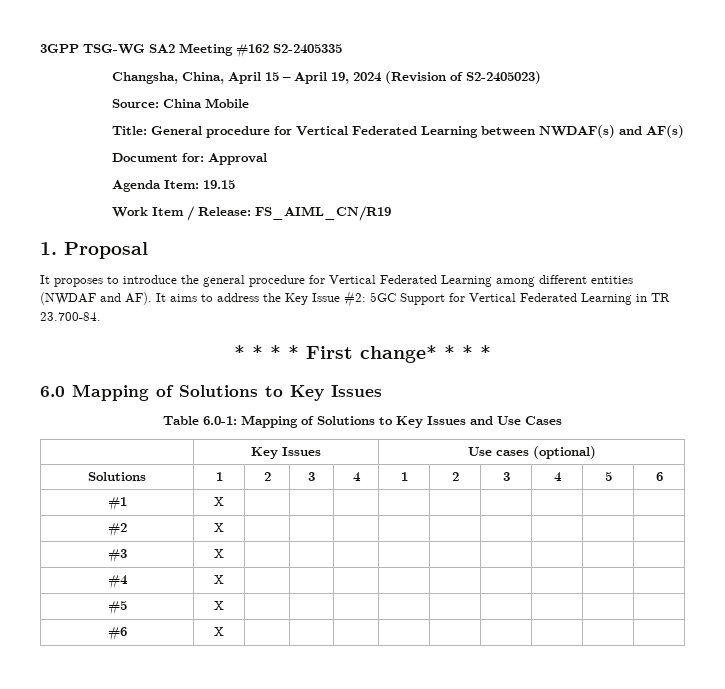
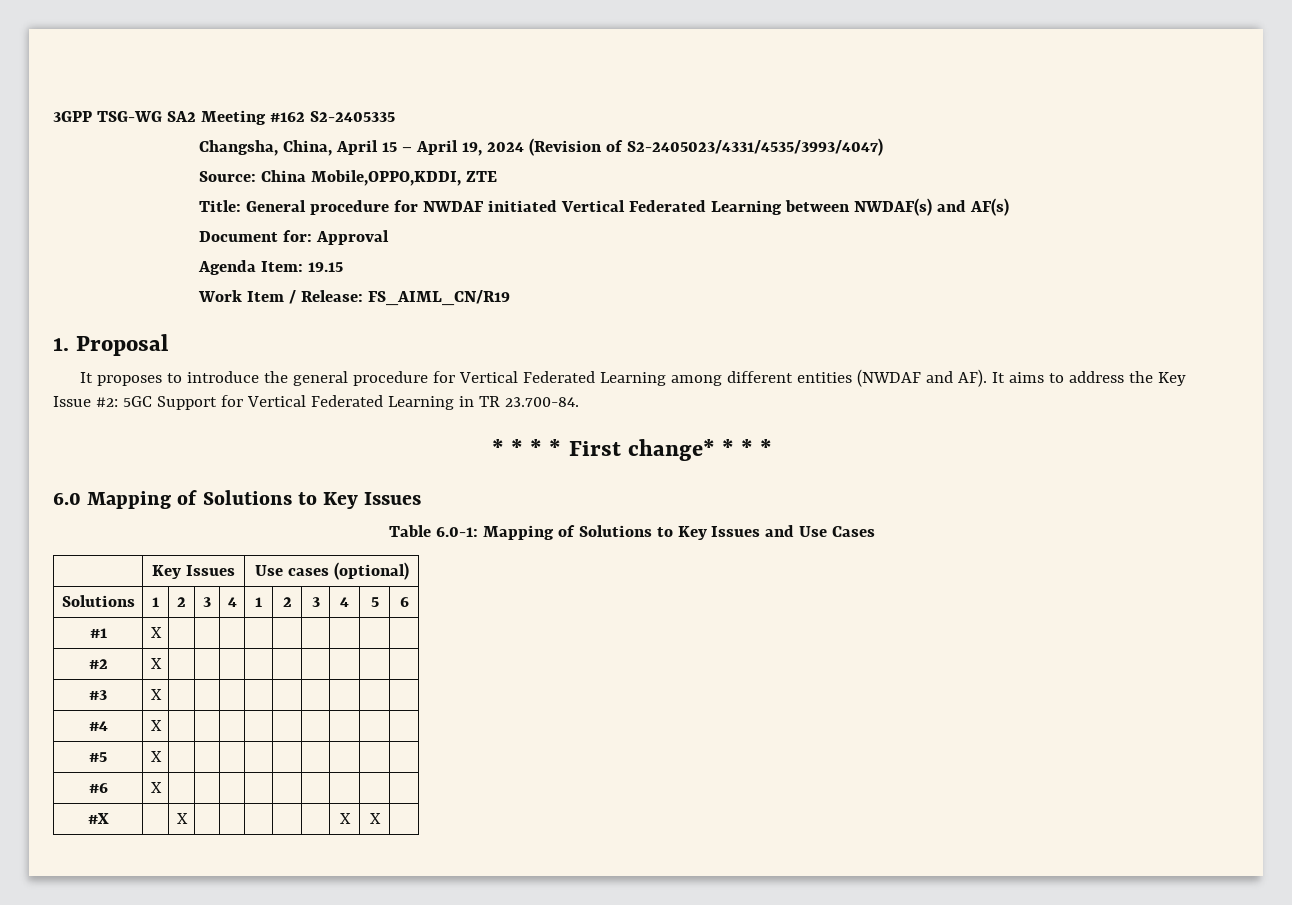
[466,71,542,84] S2-2405023) -> [626,138,883,156] S2-2405023/4331/4535/3993/4047)
[205,98,250,108] Mobile -> [310,170,497,186] Mobile,OPPO,KDDI, ZTE
(293, 130) none -> [422,200,557,212] NWDAF initiated
(224, 631) none -> [87,813,109,824] [176,813,188,824] [339,813,351,824] [369,813,381,824] // #X | | X | | | | | | X | X |

